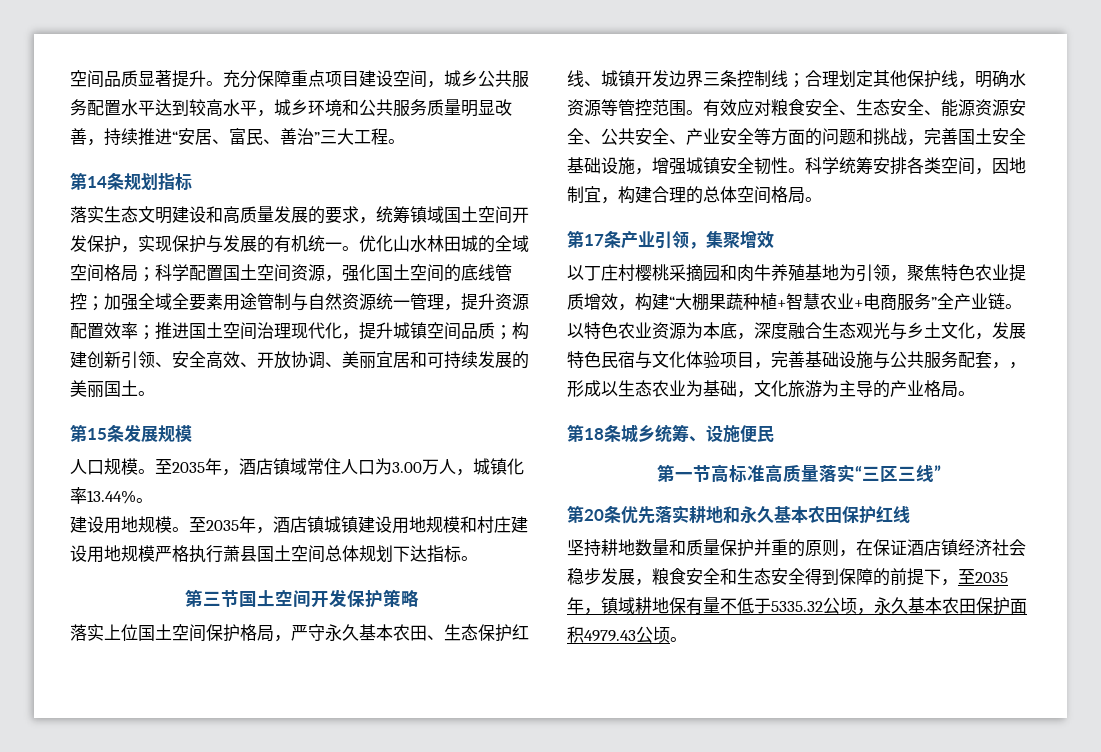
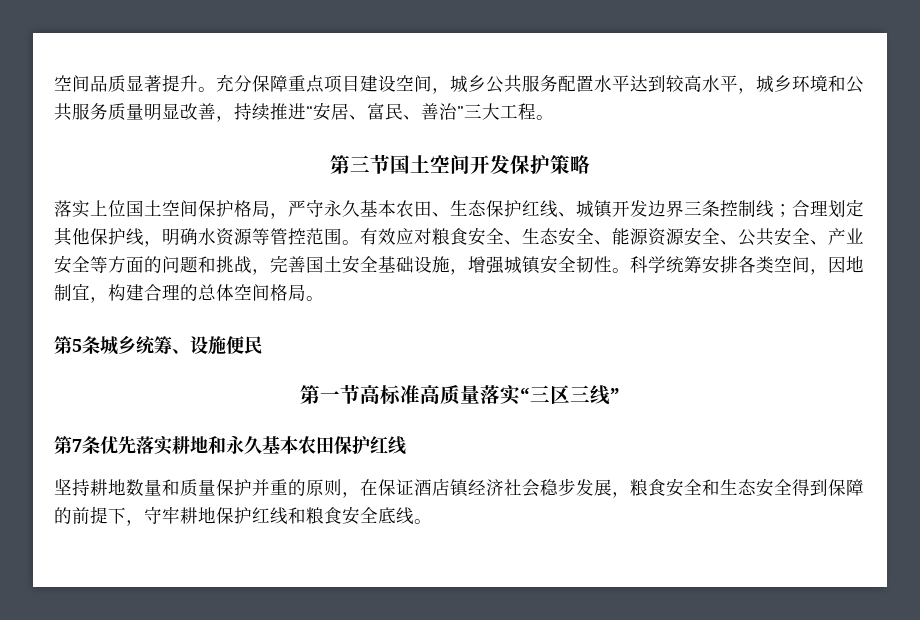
[70,172,192,190] [70,206,529,224] [70,235,529,253] [70,264,512,282] [70,293,529,311] [70,322,529,340] [70,351,529,369] [70,380,155,398] [70,424,192,442] [70,458,524,476] [70,487,153,504] [70,516,528,534] [70,545,478,563] // 第14条规划指标 // 落实生态文明建设和高质量发展的要求，统筹镇域国土空间开发保护，实现保护与发展的有机统一。优化山水林田城的全域空间格局；科学配置国土空间资源，强化国土空间的底线管控；加强全域全要素用途管制与自然资源统一管理，提升资源配置效率；推进国土空间治理现代化，提升城镇空间品质；构建创新引领、安全高效、开放协调、美丽宜居和可持续发展的美丽国土。 // 第15条发展规模 // 人口规模。至2035年，酒店镇域常住人口为3.00万人，城镇化率13.44%。 // 建设用地规模。至2035年，酒店镇城镇建设用地规模和村庄建设用地规模严格执行萧县国土空间总体规划下达指标。 -> (554, 117) none
[584,230,774,249] [567,264,1026,282] [567,293,1022,311] [567,322,1026,340] [567,351,1026,369] [567,380,975,398] [567,424,604,442] 17条产业引领，集聚增效 // 以丁庄村樱桃采摘园和肉牛养殖基地为引领，聚焦特色农业提质增效，构建“大棚果蔬种植+智慧农业+电商服务”全产业链。以特色农业资源为本底，深度融合生态观光与乡土文化，发展特色民宿与文化体验项目，完善基础设施与公共服务配套，，形成以生态农业为基础，文化旅游为主导的产业格局。 // 第18 -> [72,339,82,352] 5
[584,509,604,521] 20 -> [72,439,82,452] 7
[958,569,1008,584] [567,597,1027,615] [567,626,670,643] 至2035年，镇域耕地保有量不低于5335.32公顷，永久基本农田保护面积4979.43公顷 -> [144,506,414,525] 守牢耕地保护红线和粮食安全底线

